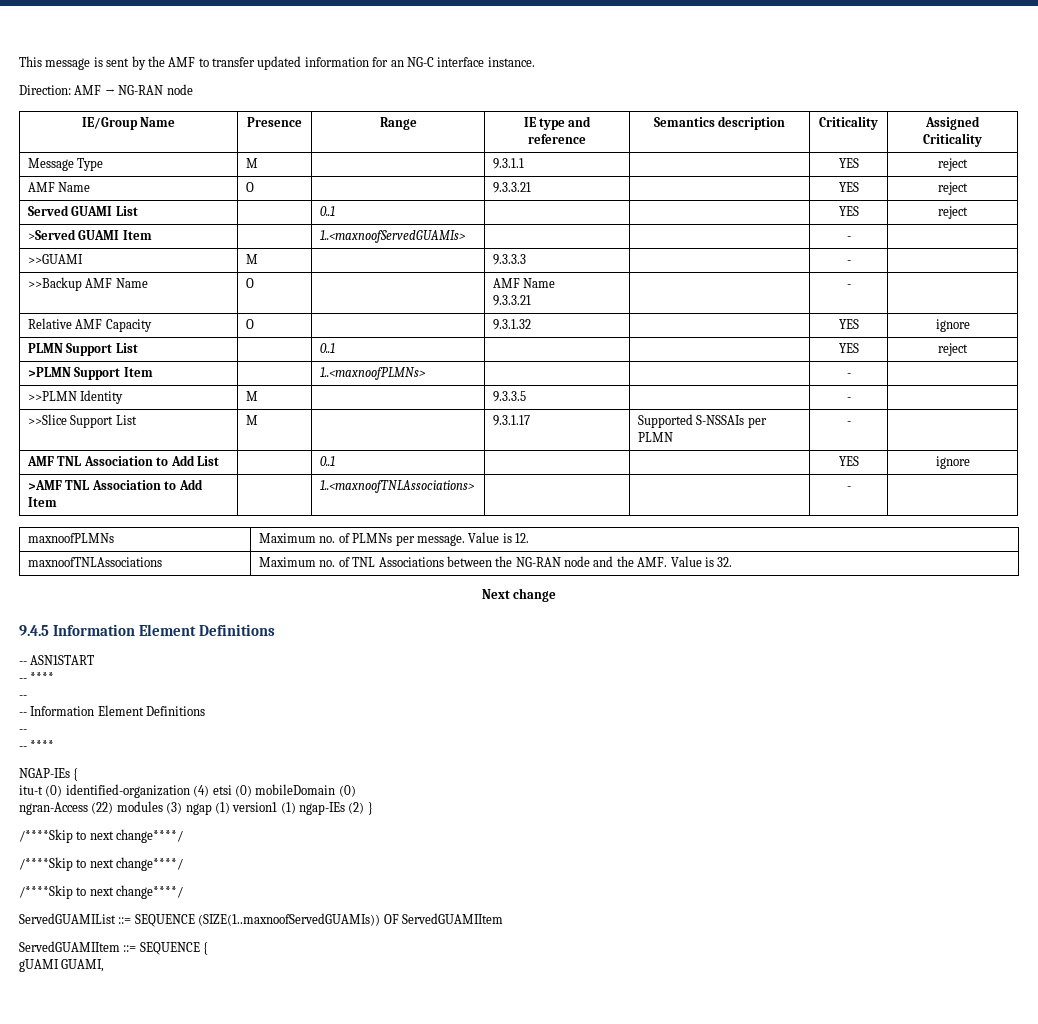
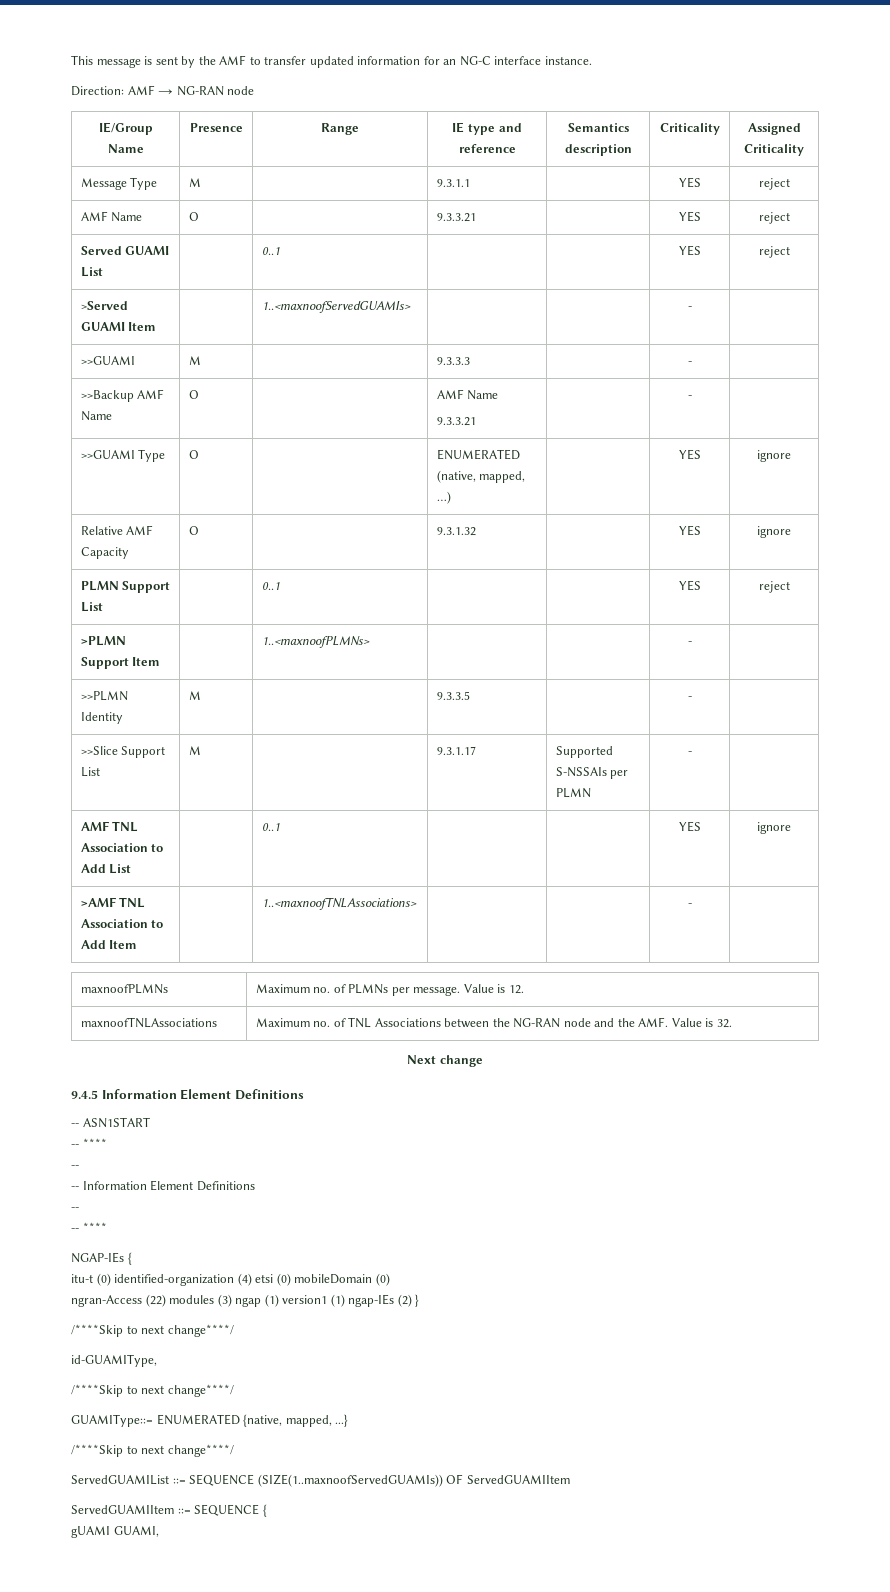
(851, 286) none -> [80,449,166,462] [188,450,199,459] [436,449,520,460] [436,470,526,483] [436,491,451,504] [678,449,701,460] [757,450,791,462] // >>GUAMI Type | O | | ENUMERATED (native, mapped, …) | | YES | ignore
[19,857,184,871] // /****Skip to next change****/ -> [71,1354,157,1367] [71,1384,234,1397] [71,1414,349,1427] // id-GUAMIType, // /****Skip to next change****/ // GUAMIType::= ENUMERATED {native, mapped, ...}

